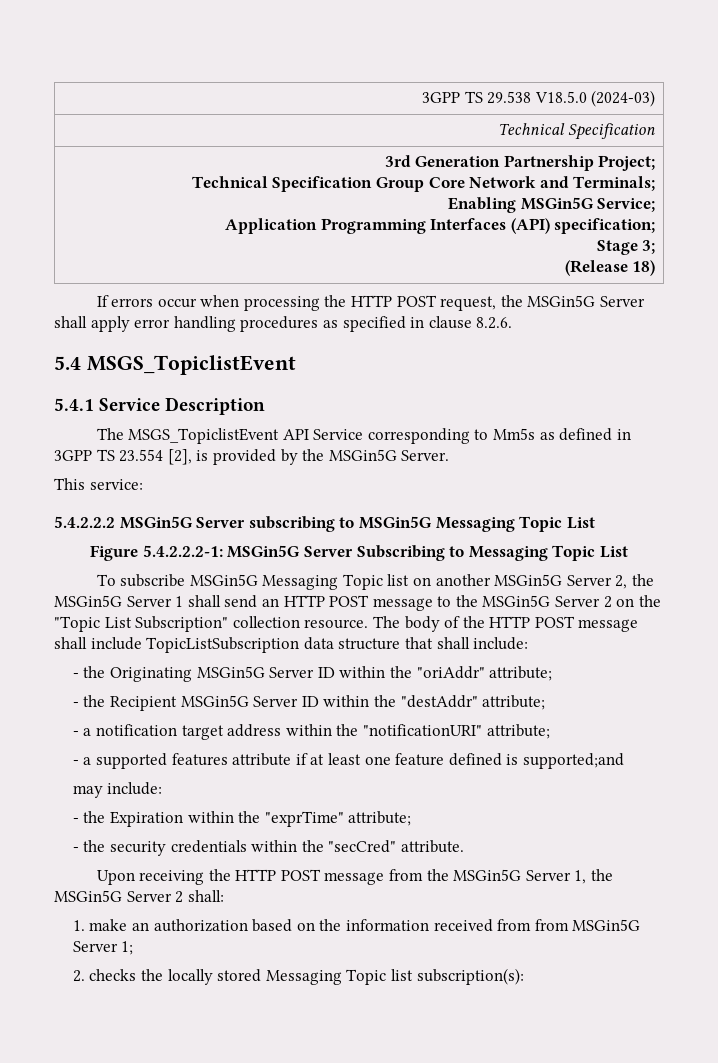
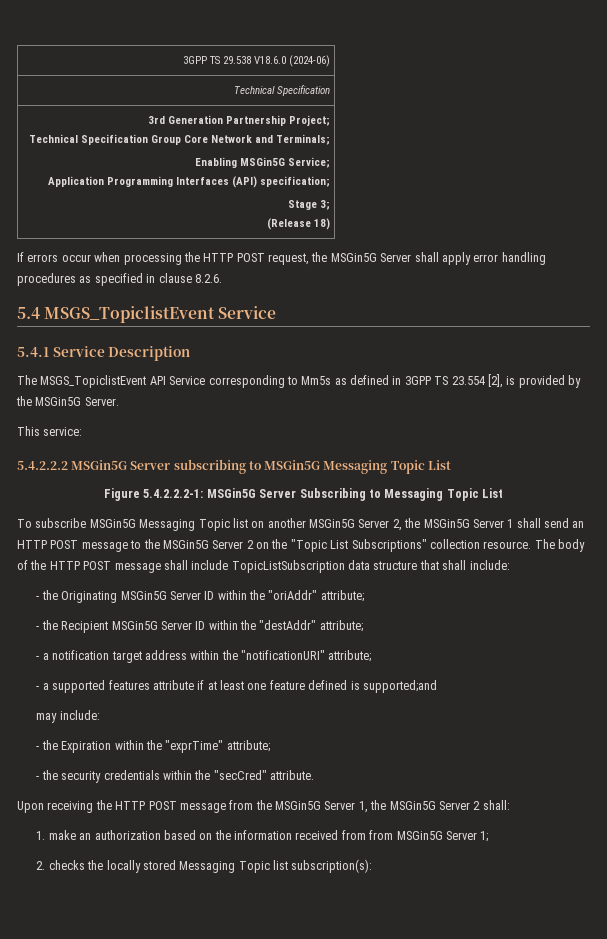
[534,90,656,107] V18.5.0 (2024-03) -> [253,55,330,67] V18.6.0 (2024-06)
(296, 365) none -> [218,306,277,319] Service
[135,616,229,632] Subscription" -> [351,539,427,552] Subscriptions"

